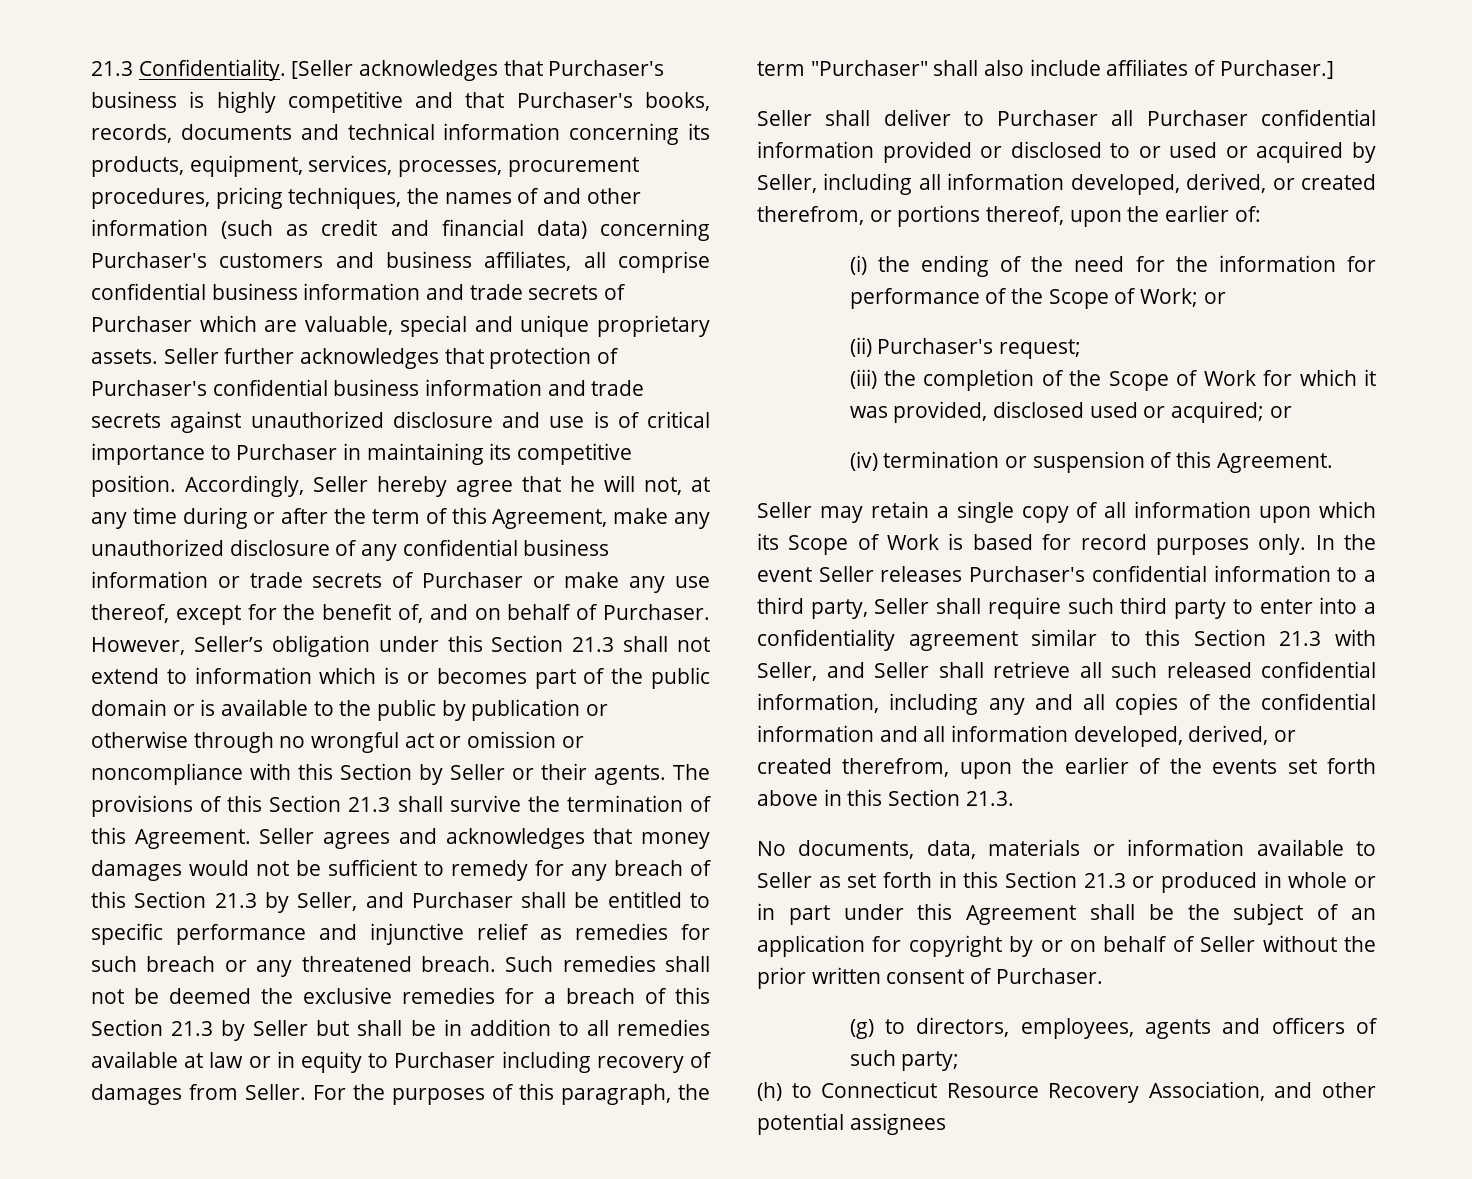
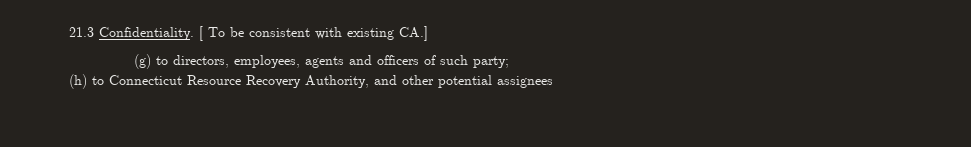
[291,60,665,81] [91,91,710,113] [91,123,710,145] [91,155,639,177] [91,187,641,209] [91,219,710,241] [91,251,710,273] [91,283,627,300] [91,315,710,337] [91,347,620,369] [91,379,645,396] [91,411,710,433] [91,443,633,465] [91,475,710,497] [91,507,710,529] [91,539,610,561] [91,571,710,593] [91,603,710,625] [91,635,710,657] [91,667,710,689] [91,699,609,721] [91,731,584,753] [91,763,710,785] [91,795,712,817] [91,827,710,849] [91,859,712,881] [91,891,710,913] [91,923,710,945] [91,955,710,977] [91,987,710,1004] [91,1019,710,1041] [91,1051,712,1073] [91,1083,710,1105] [757,59,1334,79] [757,109,1376,126] [757,141,1376,163] [757,173,1376,195] [757,205,1261,227] [849,255,1376,277] [849,288,1226,309] [849,337,1081,359] [849,369,1376,391] [849,401,1292,423] [849,451,1333,473] [757,501,1376,523] [757,533,1376,555] [757,565,1376,582] [757,597,1376,619] [757,629,1376,651] [757,661,1376,681] [757,693,1376,715] [757,725,1297,747] [757,757,1376,779] [757,789,1014,806] [757,839,1376,859] [757,871,1376,893] [757,903,1376,925] [757,935,1376,957] [757,967,1103,989] [Seller acknowledges that Purchaser's business is highly competitive and that Purchaser's books, records, documents and technical information concerning its products, equipment, services, processes, procurement procedures, pricing techniques, the names of and other information (such as credit and financial data) concerning Purchaser's customers and business affiliates, all comprise confidential business information and trade secrets of Purchaser which are valuable, special and unique proprietary assets. Seller further acknowledges that protection of Purchaser's confidential business information and trade secrets against unauthorized disclosure and use is of critical importance to Purchaser in maintaining its competitive position. Accordingly, Seller hereby agree that he will not, at any time during or after the term of this Agreement, make any unauthorized disclosure of any confidential business information or trade secrets of Purchaser or make any use thereof, except for the benefit of, and on behalf of Purchaser. However, Seller’s obligation under this Section 21.3 shall not extend to information which is or becomes part of the public domain or is available to the public by publication or otherwise through no wrongful act or omission or noncompliance with this Section by Seller or their agents. The provisions of this Section 21.3 shall survive the termination of this Agreement. Seller agrees and acknowledges that money damages would not be sufficient to remedy for any breach of this Section 21.3 by Seller, and Purchaser shall be entitled to specific performance and injunctive relief as remedies for such breach or any threatened breach. Such remedies shall not be deemed the exclusive remedies for a breach of this Section 21.3 by Seller but shall be in addition to all remedies available at law or in equity to Purchaser including recovery of damages from Seller. For the purposes of this paragraph, the term "Purchaser" shall also include affiliates of Purchaser.] // Seller shall deliver to Purchaser all Purchaser confidential information provided or disclosed to or used or acquired by Seller, including all information developed, derived, or created therefrom, or portions thereof, upon the earlier of: // (i) the ending of the need for the information for performance of the Scope of Work; or // (ii) Purchaser's request; // (iii) the completion of the Scope of Work for which it was provided, disclosed used or acquired; or // (iv) termination or suspension of this Agreement. // Seller may retain a single copy of all information upon which its Scope of Work is based for record purposes only. In the event Seller releases Purchaser's confidential information to a third party, Seller shall require such third party to enter into a confidentiality agreement similar to this Section 21.3 with Seller, and Seller shall retrieve all such released confidential information, including any and all copies of the confidential information and all information developed, derived, or created therefrom, upon the earlier of the events set forth above in this Section 21.3. // No documents, data, materials or information available to Seller as set forth in this Section 21.3 or produced in whole or in part under this Agreement shall be the subject of an application for copyright by or on behalf of Seller without the prior written consent of Purchaser. -> [199,26,428,41] [ To be consistent with existing CA.]
[1148,1081,1265,1101] Association, -> [305,75,369,88] Authority,

